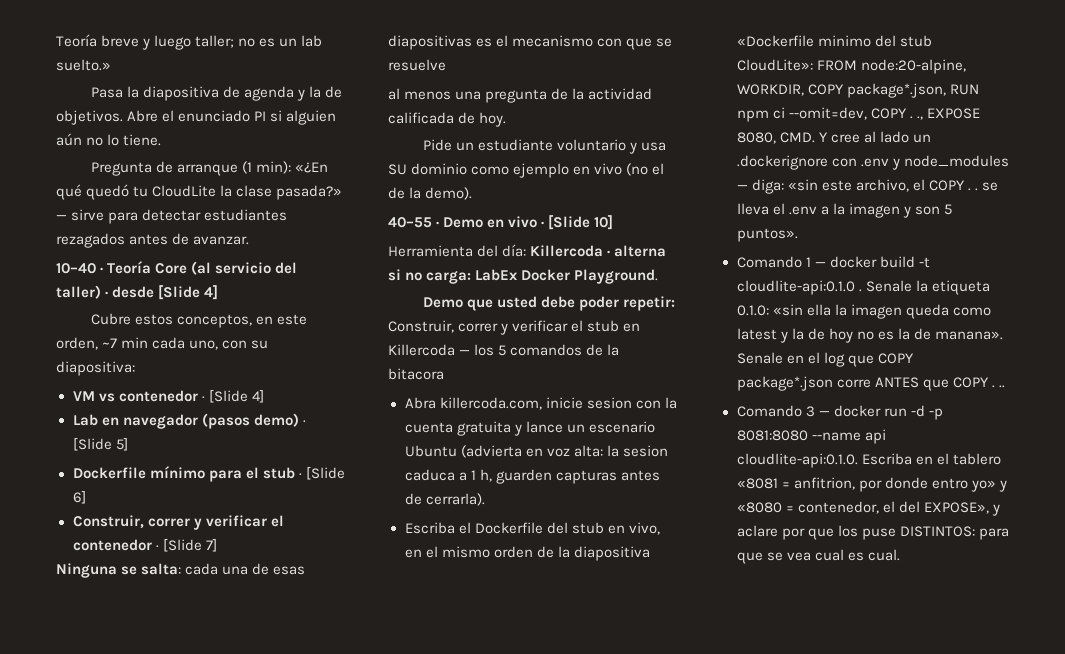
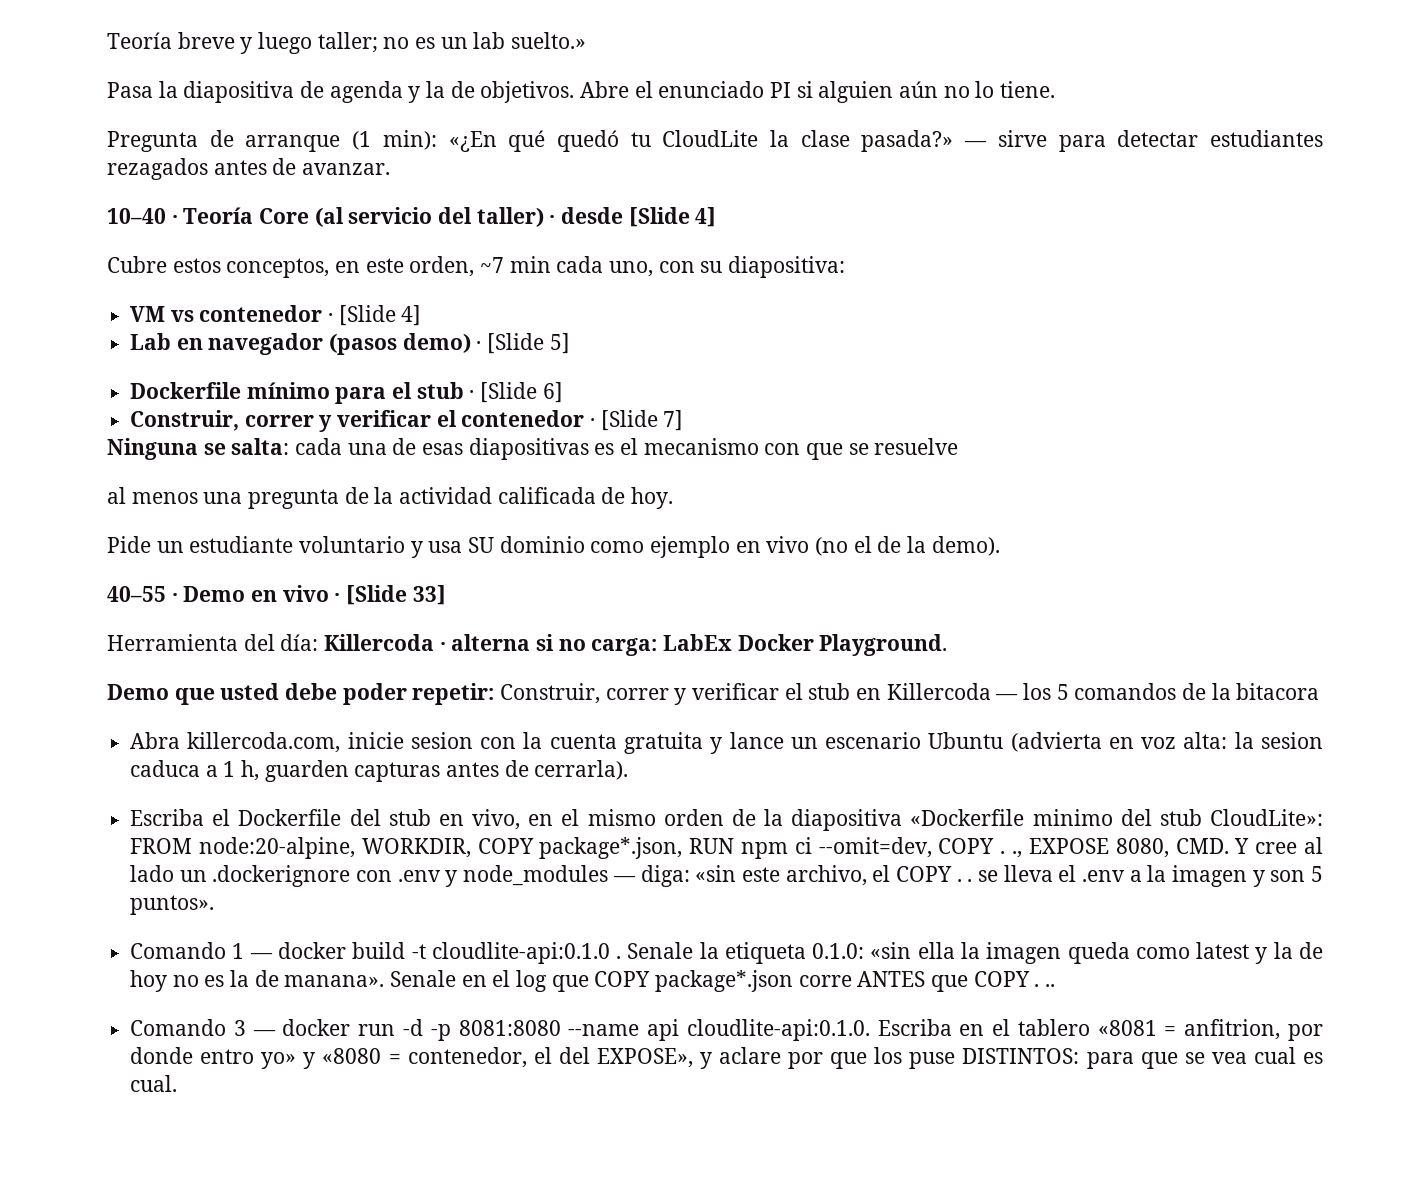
[594,215,614,230] 10] -> [412,585,446,605] 33]

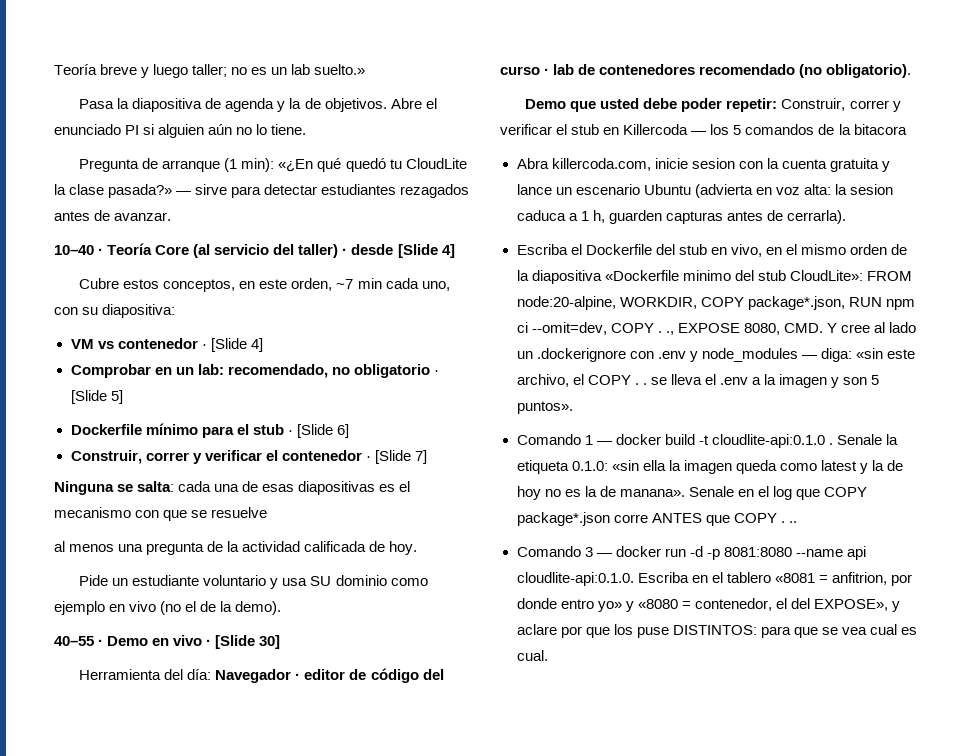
[130,333,471,355] Lab en navegador (pasos demo) -> [70,364,430,378] Comprobar en un lab: recomendado, no obligatorio
[412,585,446,605] 33] -> [259,635,281,649] 30]
[324,634,948,656] Killercoda · alterna si no carga: LabEx Docker Playground. -> [215,668,444,683] [500,64,912,78] Navegador · editor de código del curso · lab de contenedores recomendado (no obligatorio).

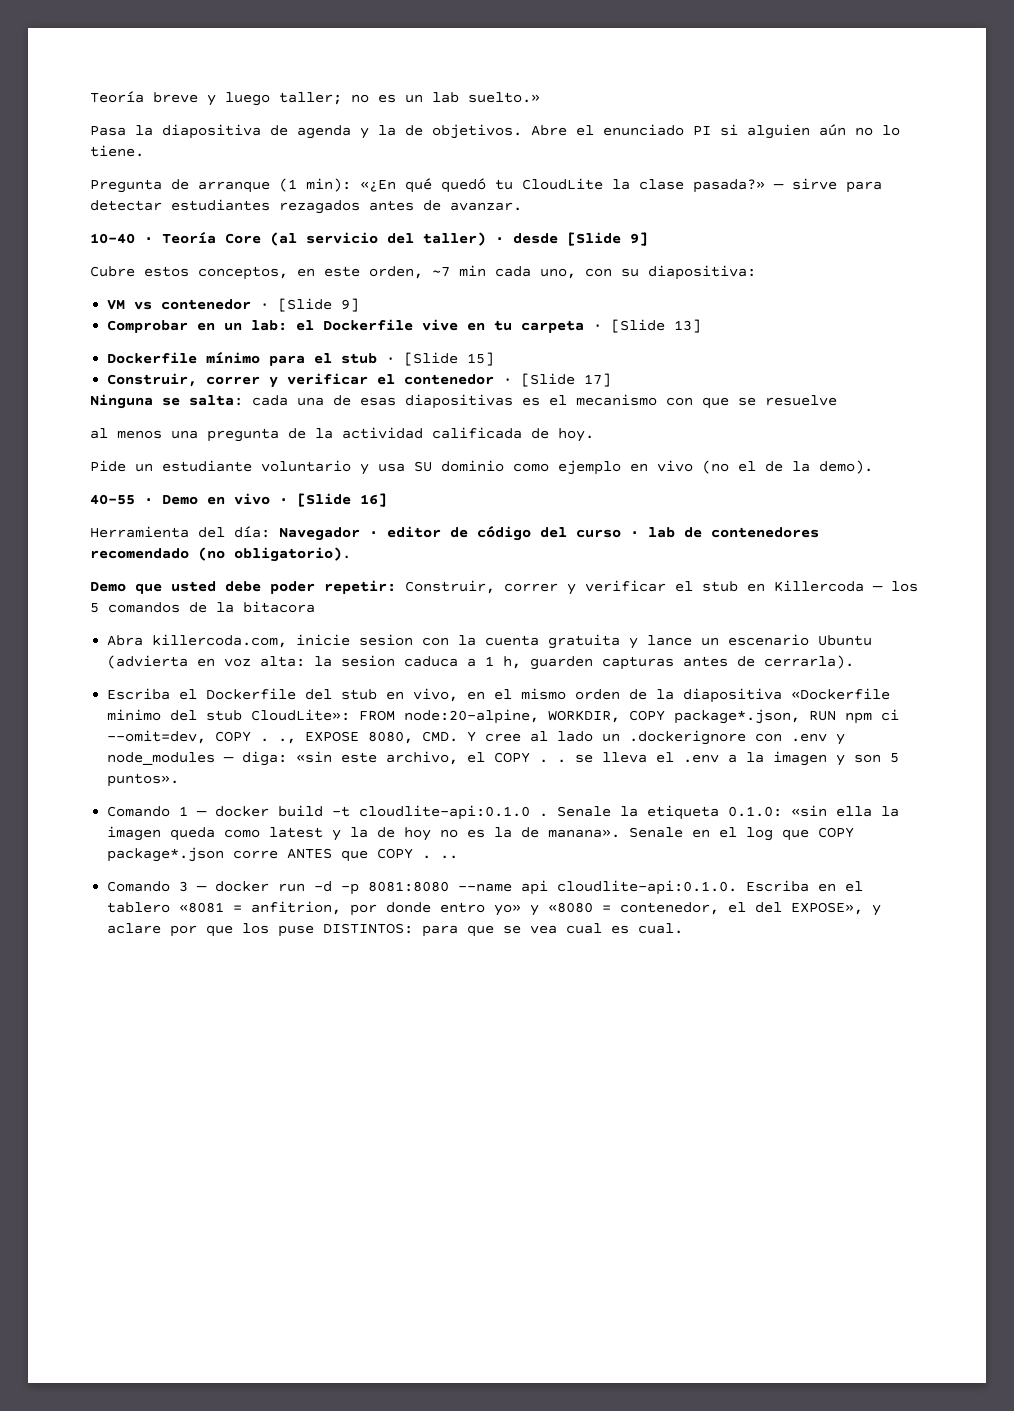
[441,244,455,258] 4] -> [630,232,648,246] 9]
[250,338,263,352] 4] -> [341,298,360,312] 9]
[227,364,439,378] [70,390,123,404] recomendado, no obligatorio · [Slide 5] -> [296,319,702,333] el Dockerfile vive en tu carpeta · [Slide 13]
[336,424,349,438] 6] -> [467,352,495,366] 15]
[414,450,427,464] 7] -> [584,373,612,387] 17]
[259,635,281,649] 30] -> [360,493,387,507] 16]

